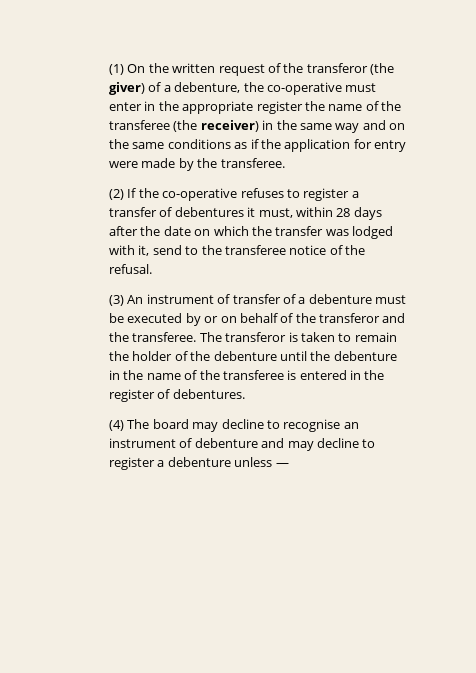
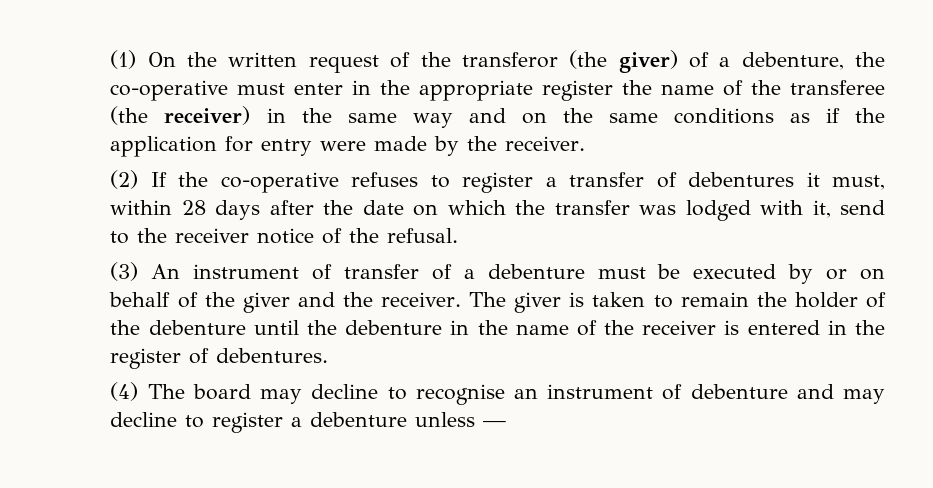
[220,158,285,168] transferee. -> [505,136,586,151] receiver.
[224,245,286,255] transferee -> [175,228,250,243] receiver
[319,313,381,323] transferor -> [242,292,290,313] giver
[132,332,287,342] transferee. The transferor -> [381,292,562,313] receiver. The giver
[222,370,284,380] transferee -> [642,320,717,335] receiver

